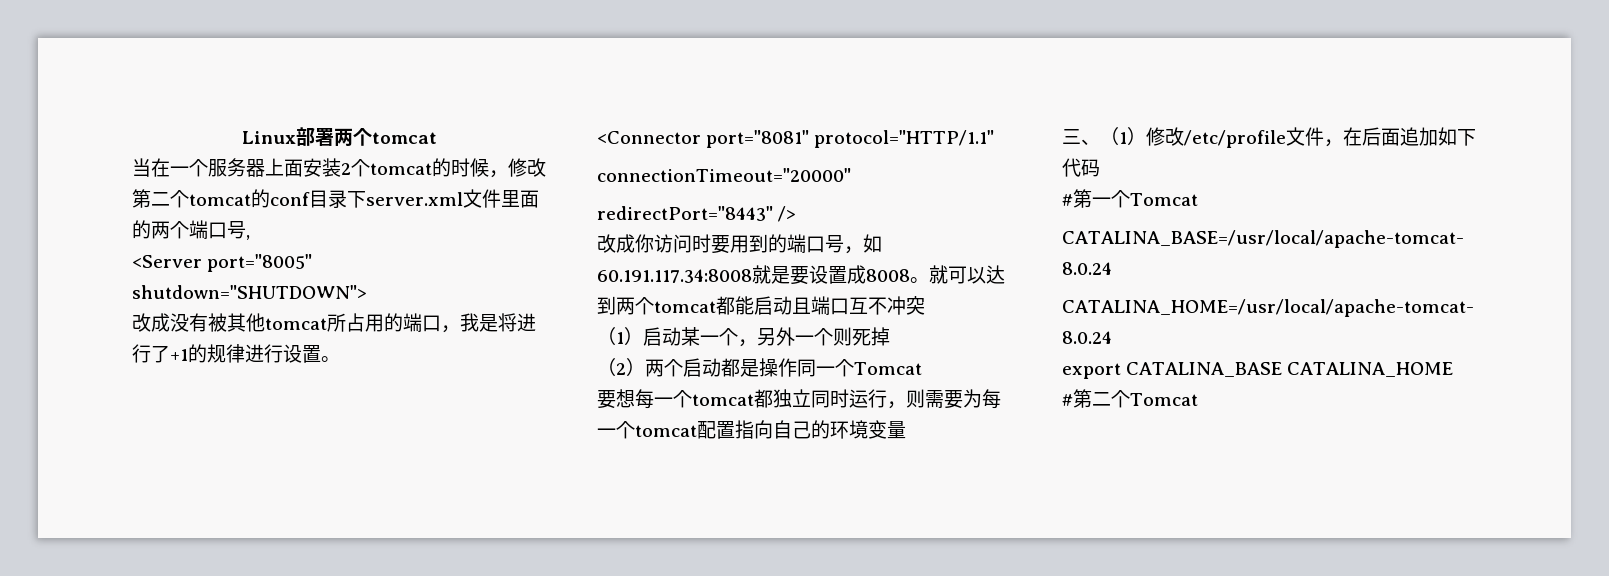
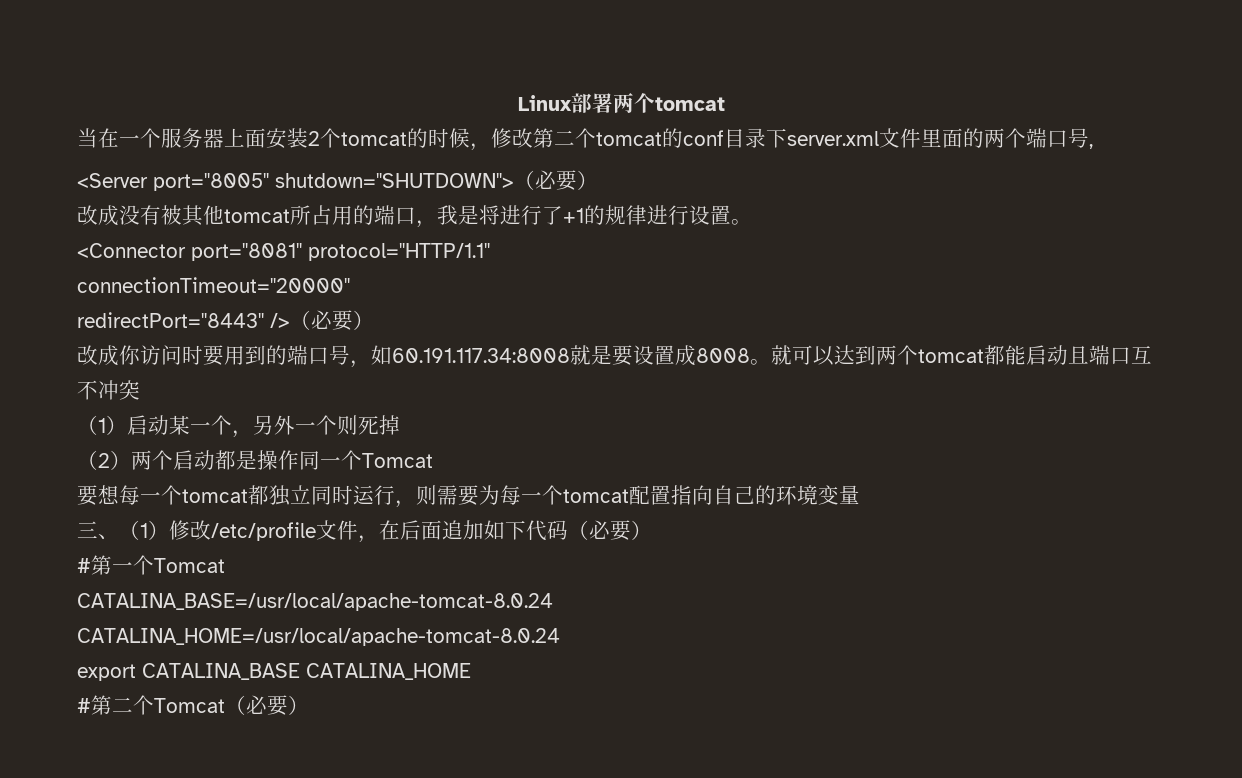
(367, 292) none -> [514,170,598,191] （必要）
(797, 214) none -> [290,310,374,331] （必要）
(1100, 168) none -> [568,520,652,541] （必要）
(1198, 399) none -> [225,695,309,716] （必要）

